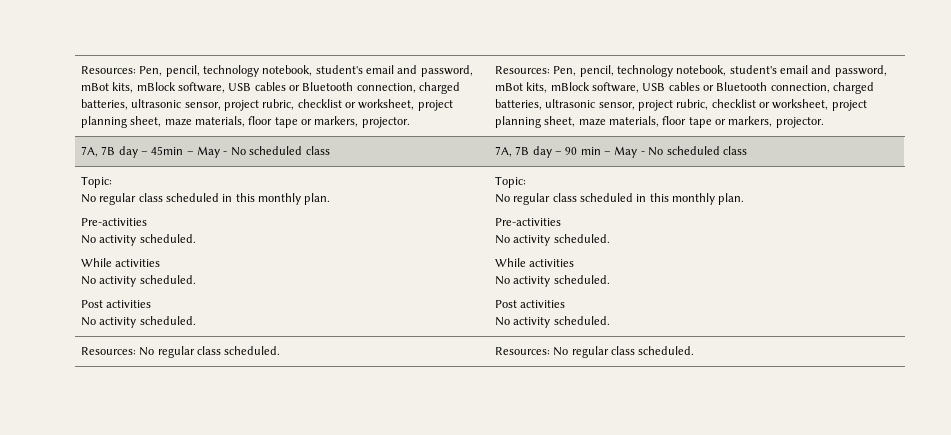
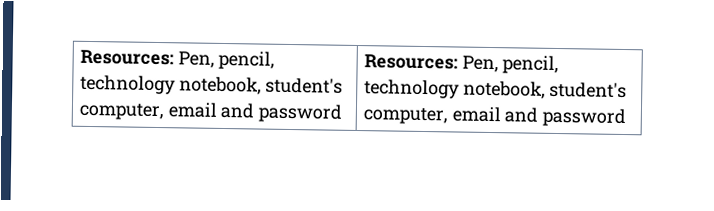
[80,65,473,77] [80,82,461,94] [80,99,453,111] [80,116,410,128] [494,65,887,77] [494,82,875,94] [494,99,867,111] [494,116,824,128] [80,146,330,158] [494,146,747,158] [80,176,112,188] [80,193,331,205] [80,218,147,226] [80,234,196,246] [80,258,161,267] [80,275,196,287] [80,300,152,308] [80,316,196,328] [494,176,526,188] [494,193,745,205] [494,218,561,226] [494,234,610,246] [494,258,575,267] [494,275,610,287] [494,300,566,308] [494,316,610,328] [80,346,281,358] [494,346,695,358] Resources: Pen, pencil, technology notebook, student's email and password, mBot kits, mBlock software, USB cables or Bluetooth connection, charged batteries, ultrasonic sensor, project rubric, checklist or worksheet, project planning sheet, maze materials, floor tape or markers, projector. | Resources: Pen, pencil, technology notebook, student's email and password, mBot kits, mBlock software, USB cables or Bluetooth connection, charged batteries, ultrasonic sensor, project rubric, checklist or worksheet, project planning sheet, maze materials, floor tape or markers, projector. // 7A, 7B day – 45min – May - No scheduled class | 7A, 7B day – 90 min – May - No scheduled class // Topic: // No regular class scheduled in this monthly plan. // Pre-activities // No activity scheduled. // While activities // No activity scheduled. // Post activities // No activity scheduled. | Topic: // No regular class scheduled in this monthly plan. // Pre-activities // No activity scheduled. // While activities // No activity scheduled. // Post activities // No activity scheduled. // Resources: No regular class scheduled. | Resources: No regular class scheduled. -> [79,49,276,70] [79,74,344,95] [78,102,344,123] [363,54,560,75] [363,79,628,99] [362,106,627,128] Resources: Pen, pencil, technology notebook, student's computer, email and password | Resources: Pen, pencil, technology notebook, student's computer, email and password

